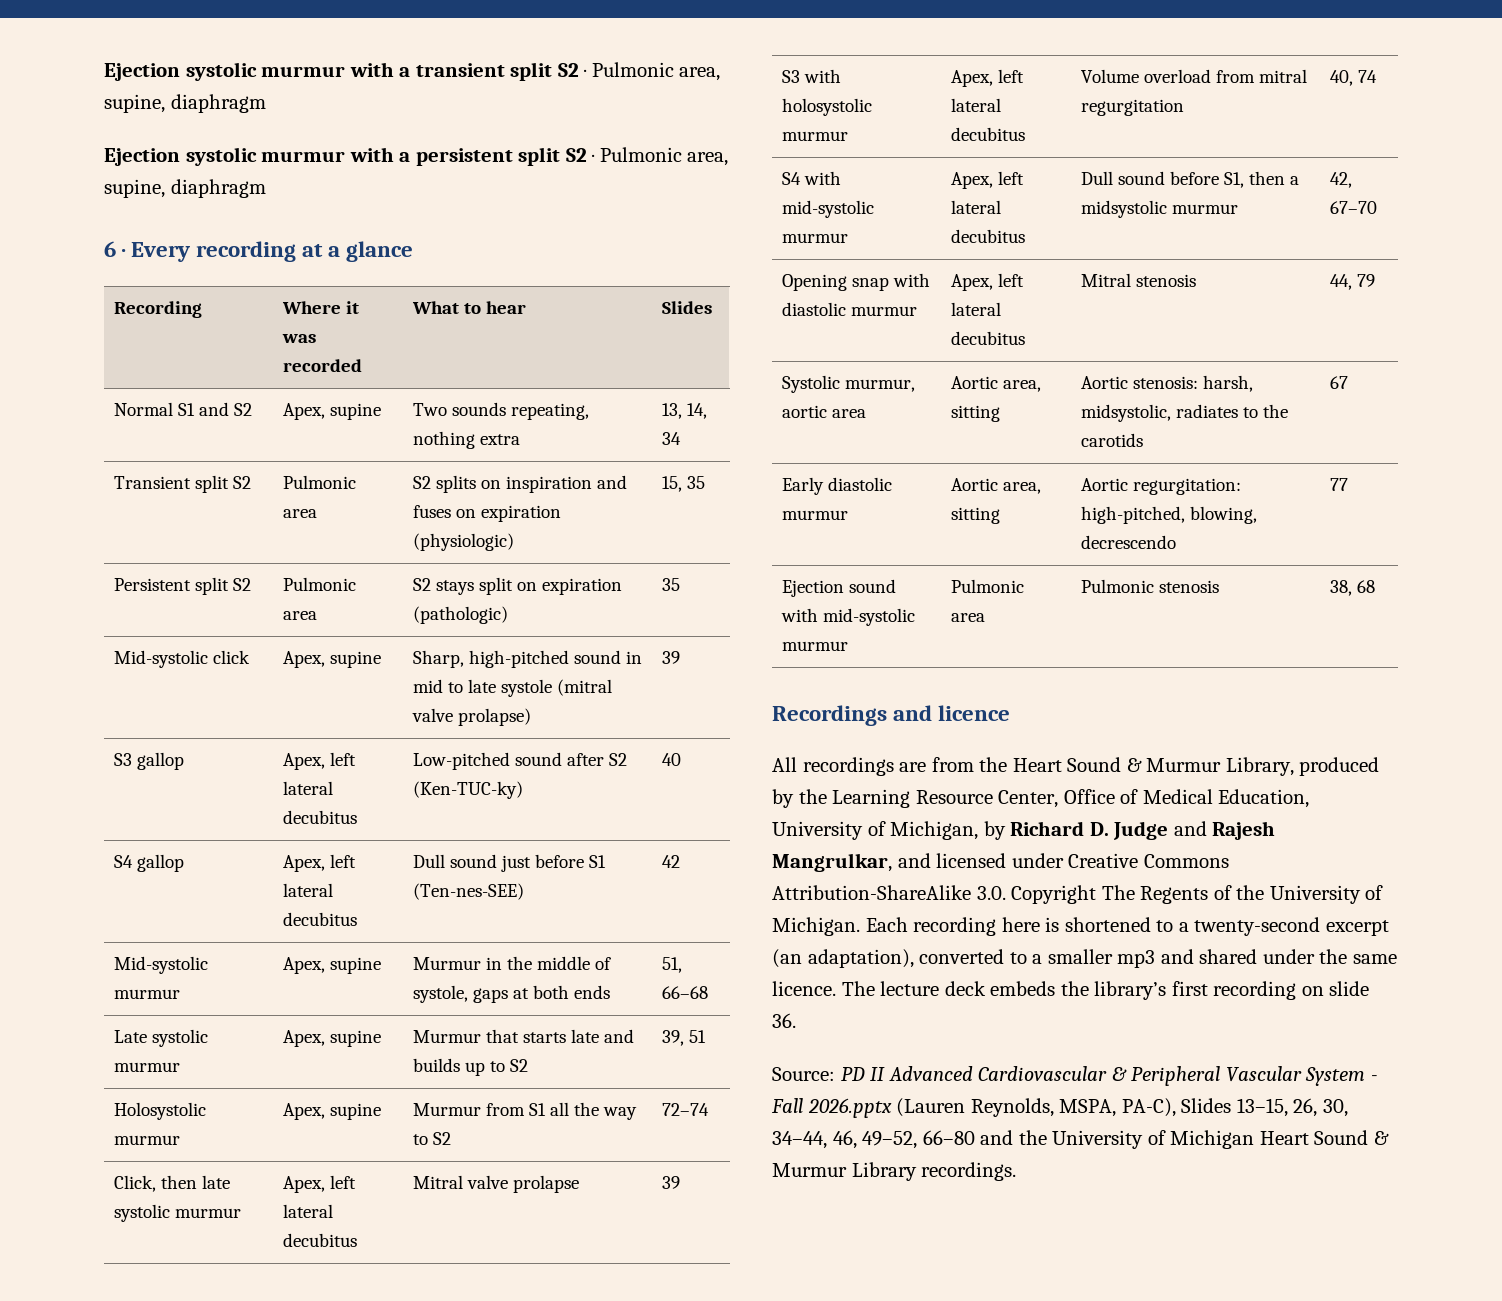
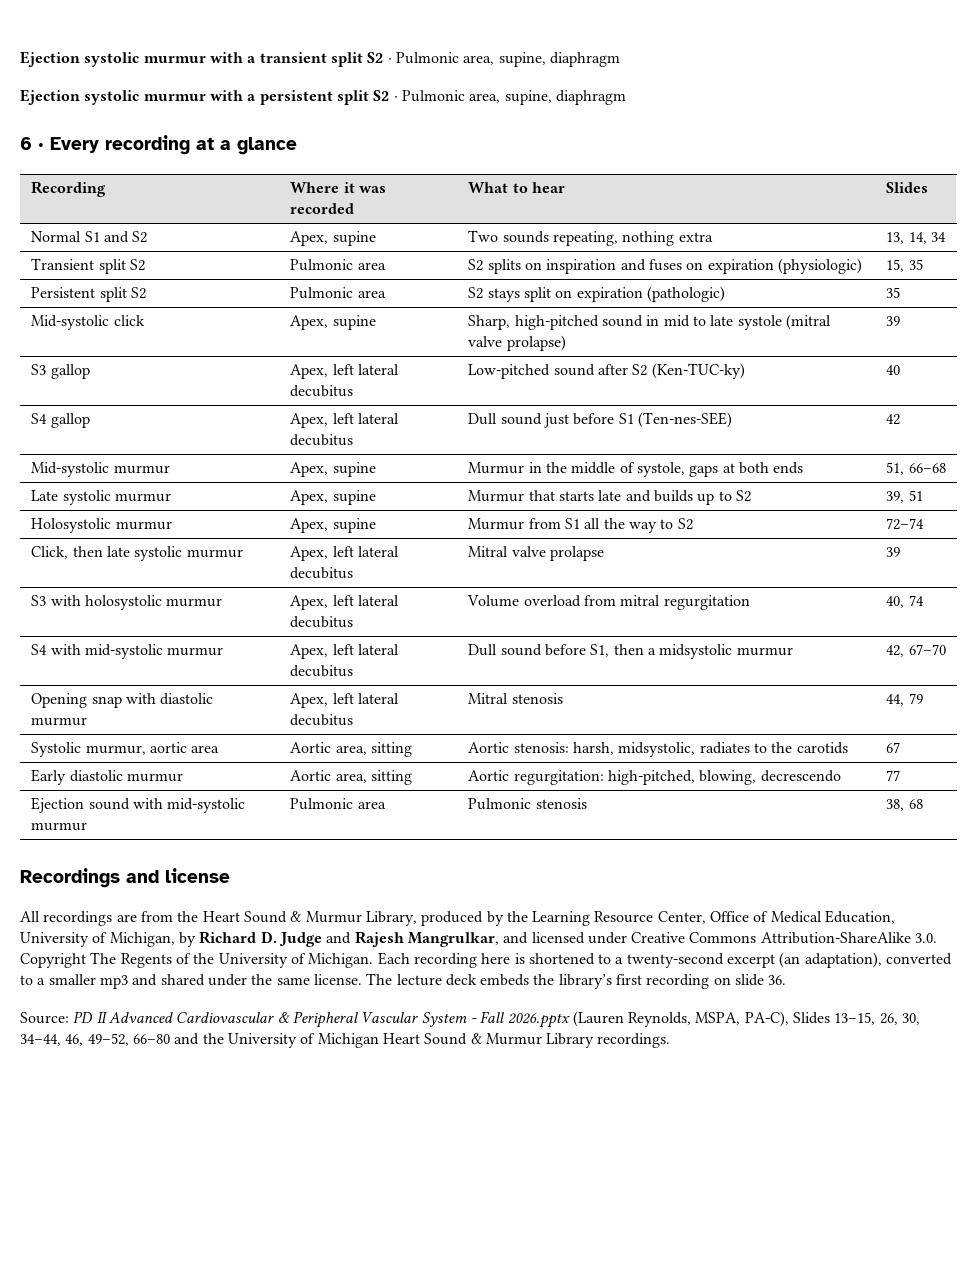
[938,705,1011,721] licence -> [165,868,230,883] license
[772,981,836,996] licence. -> [313,974,362,985] license.

